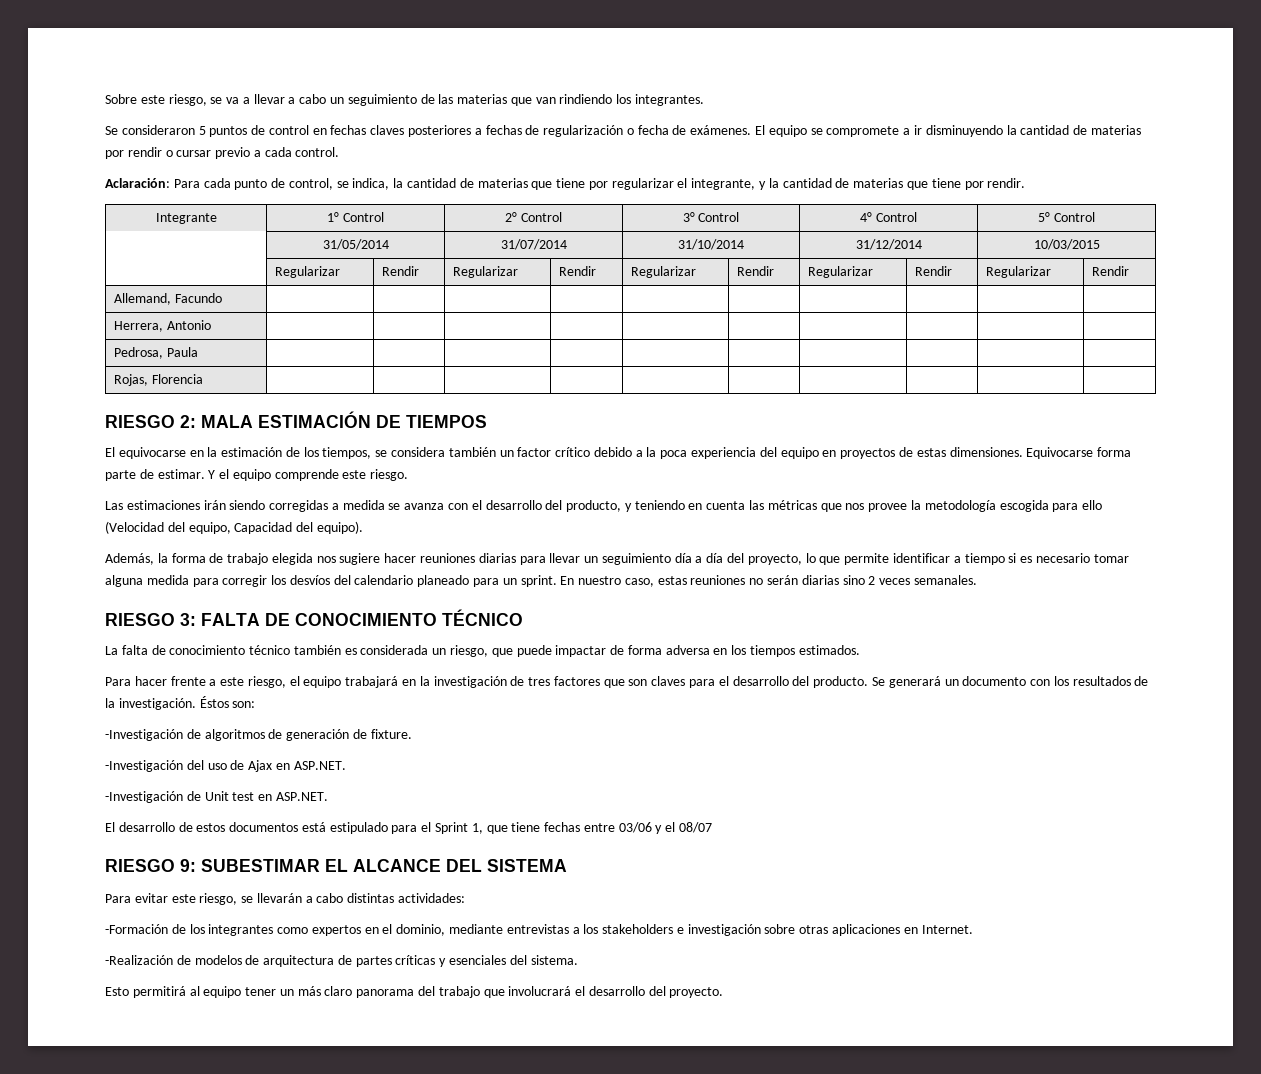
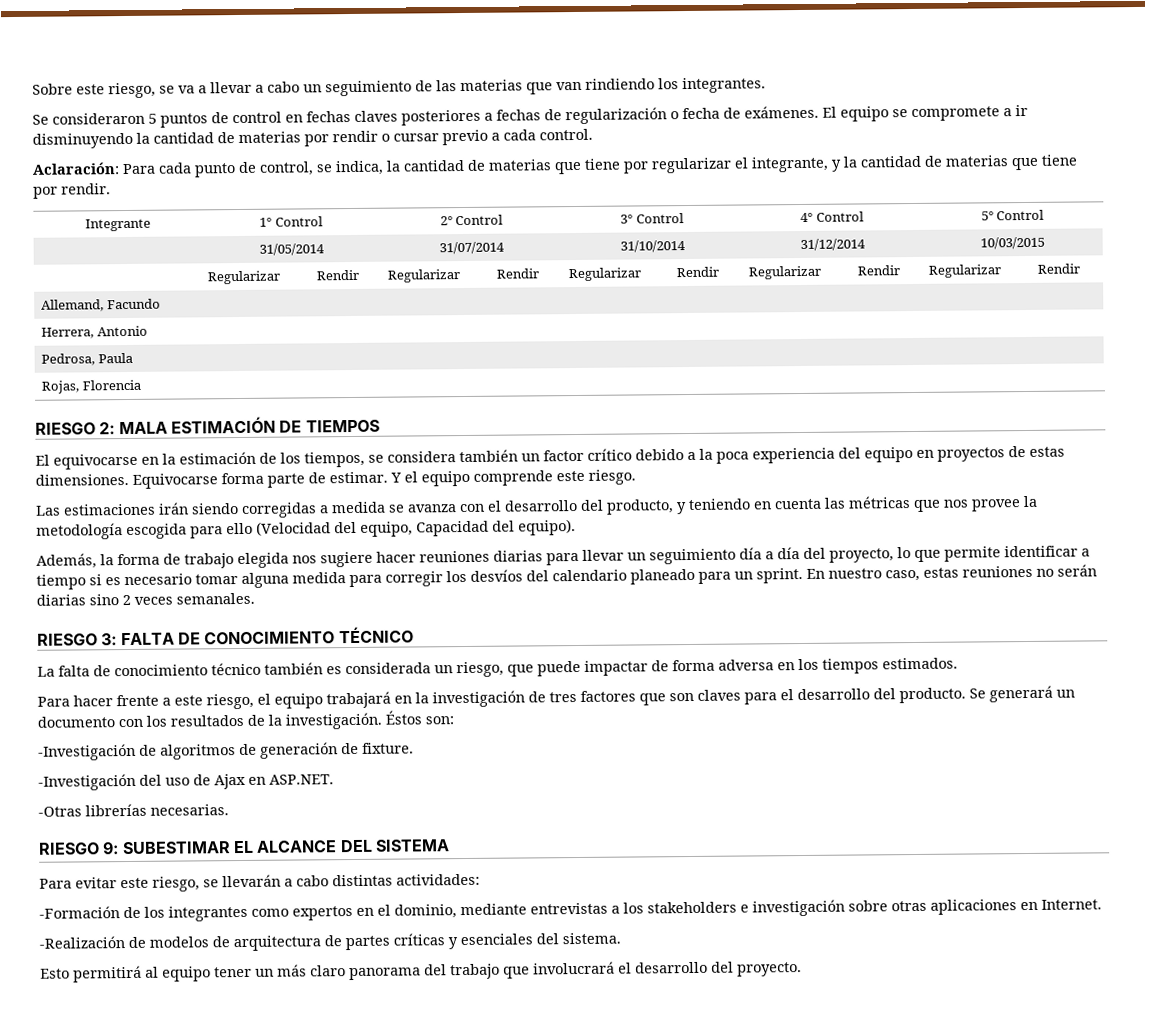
[105,791,328,803] [105,822,713,834] -Investigación de Unit test en ASP.NET. // El desarrollo de estos documentos está estipulado para el Sprint 1, que tiene fechas entre 03/06 y el 08/07 -> [38,803,229,817] -Otras librerías necesarias.

